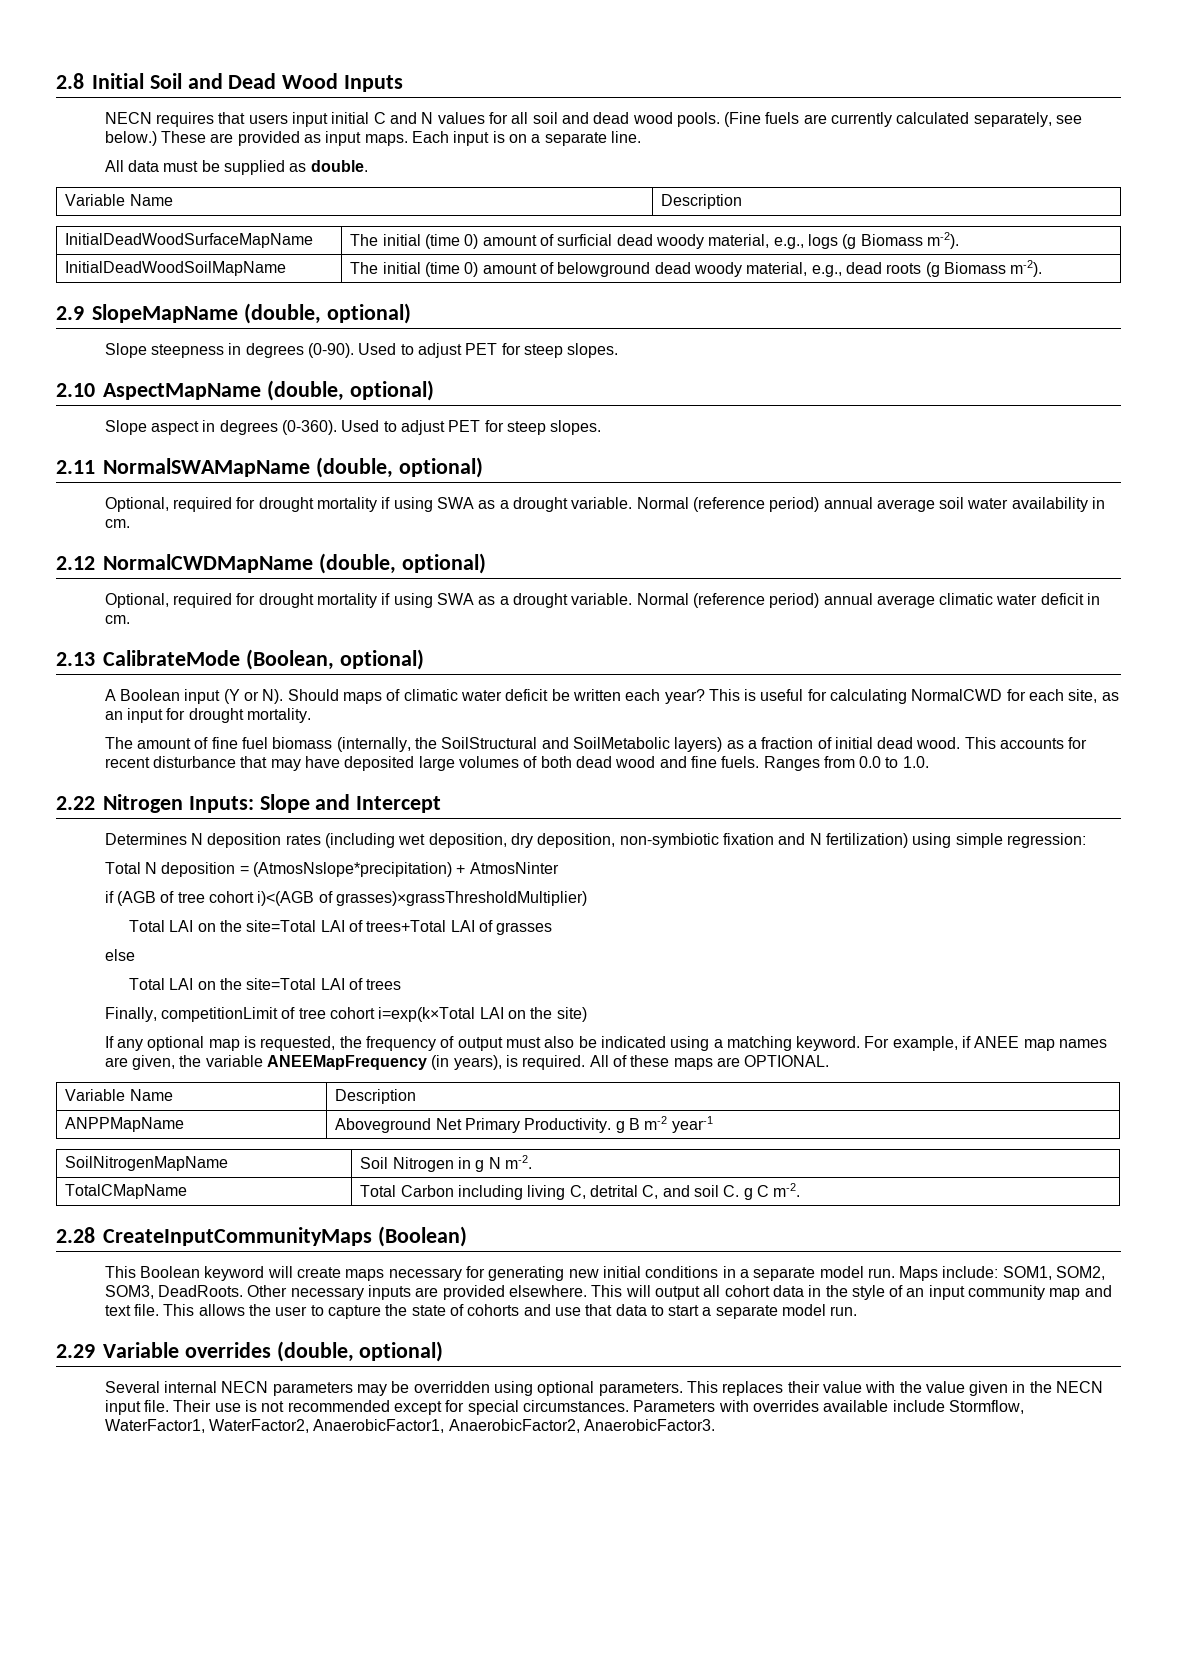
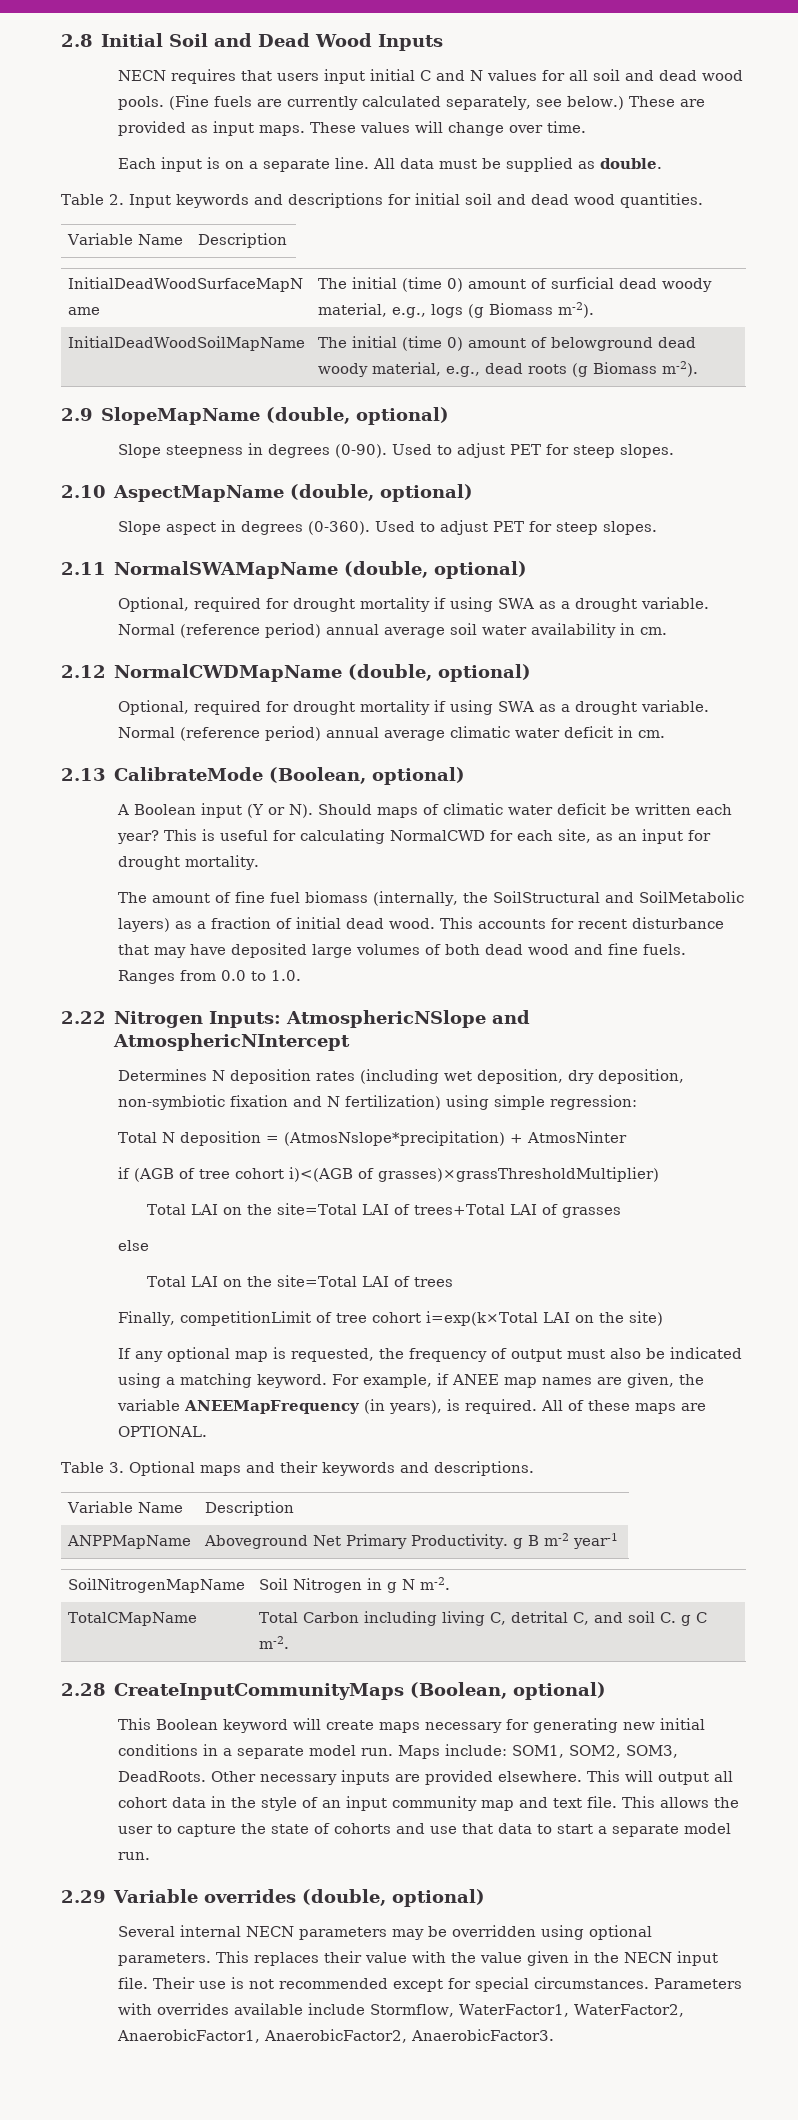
(408, 140) none -> [310,121,587,136] These values will change over time. //
(641, 137) // -> (370, 163) none
(368, 166) none -> [61,193,703,208] // Table 2. Input keywords and descriptions for initial soil and dead wood quantities.
[259,794,442,813] Slope and Intercept -> [285,1010,530,1028] [112,1033,350,1051] AtmosphericNSlope and AtmosphericNIntercept
(830, 1061) none -> [61,1461,534,1476] // Table 3. Optional maps and their keywords and descriptions.
[377,1226,467,1247] (Boolean) -> [409,1682,606,1700] (Boolean, optional)

